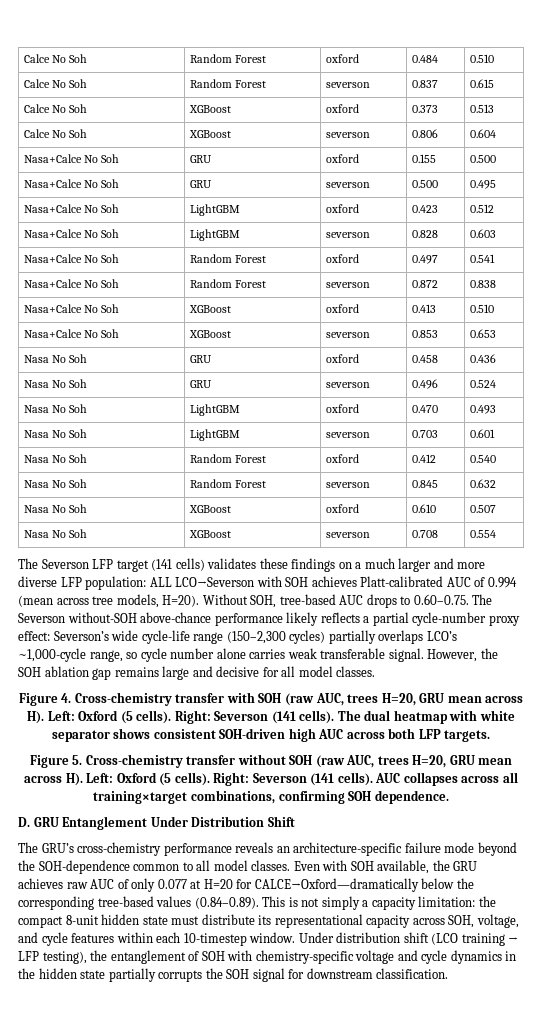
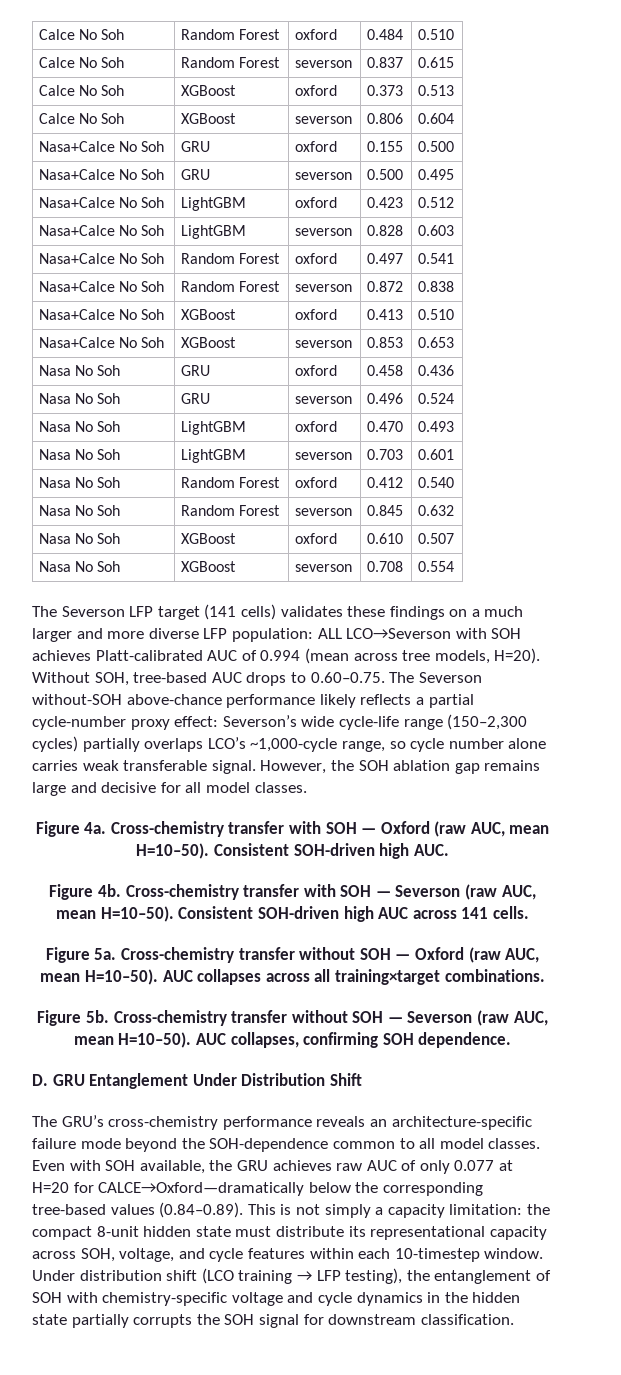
[61,692,524,706] [27,710,515,724] [51,728,216,742] 4. Cross-chemistry transfer with SOH (raw AUC, trees H=20, GRU mean across H). Left: Oxford (5 cells). Right: Severson (141 cells). The dual heatmap with white separator shows consistent -> [84,821,550,837] [136,843,449,859] [49,884,536,900] [56,906,254,922] 4a. Cross-chemistry transfer with SOH — Oxford (raw AUC, mean H=10–50). Consistent SOH-driven high AUC. // Figure 4b. Cross-chemistry transfer with SOH — Severson (raw AUC, mean H=10–50). Consistent
[388,728,491,742] [29,754,513,768] [24,772,373,786] both LFP targets. // Figure 5. Cross-chemistry transfer without SOH (raw AUC, trees H=20, GRU mean across H). Left: Oxford (5 cells). Right: Severson (141 cells). -> [461,906,529,919] [45,947,540,963] [40,969,159,985] 141 cells. // Figure 5a. Cross-chemistry transfer without SOH — Oxford (raw AUC, mean H=10–50).
[190,790,275,804] combinations, -> [444,969,545,982] [37,1010,548,1026] [73,1032,299,1048] combinations. // Figure 5b. Cross-chemistry transfer without SOH — Severson (raw AUC, mean H=10–50). AUC collapses,

